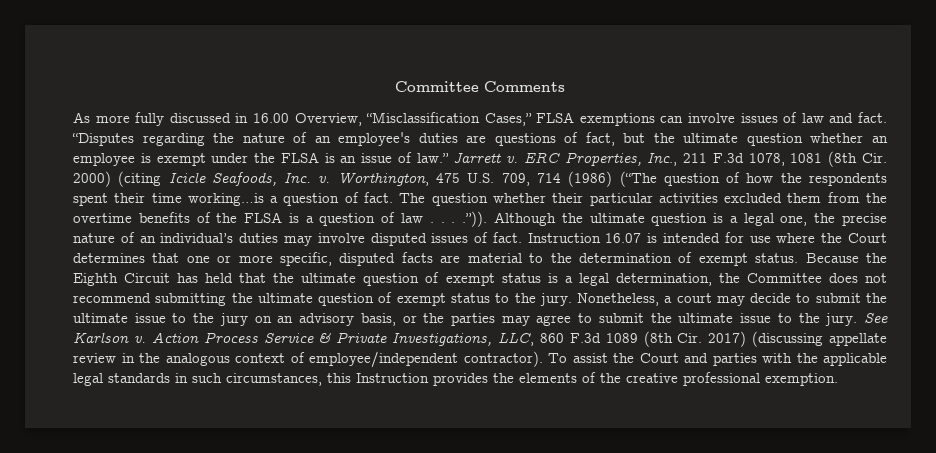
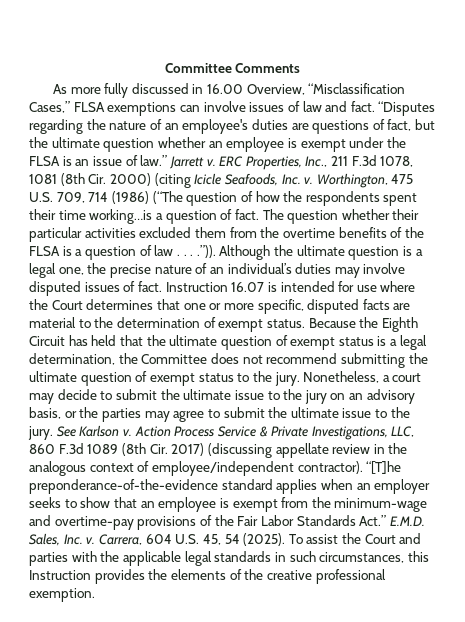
(543, 359) none -> [366,461,402,474] [29,479,431,494] [29,497,428,512] [29,515,425,530] [29,533,286,546] “[T]he preponderance-of-the-evidence standard applies when an employer seeks to show that an employee is exempt from the minimum-wage and overtime-pay provisions of the Fair Labor Standards Act.” E.M.D. Sales, Inc. v. Carrera, 604 U.S. 45, 54 (2025).

